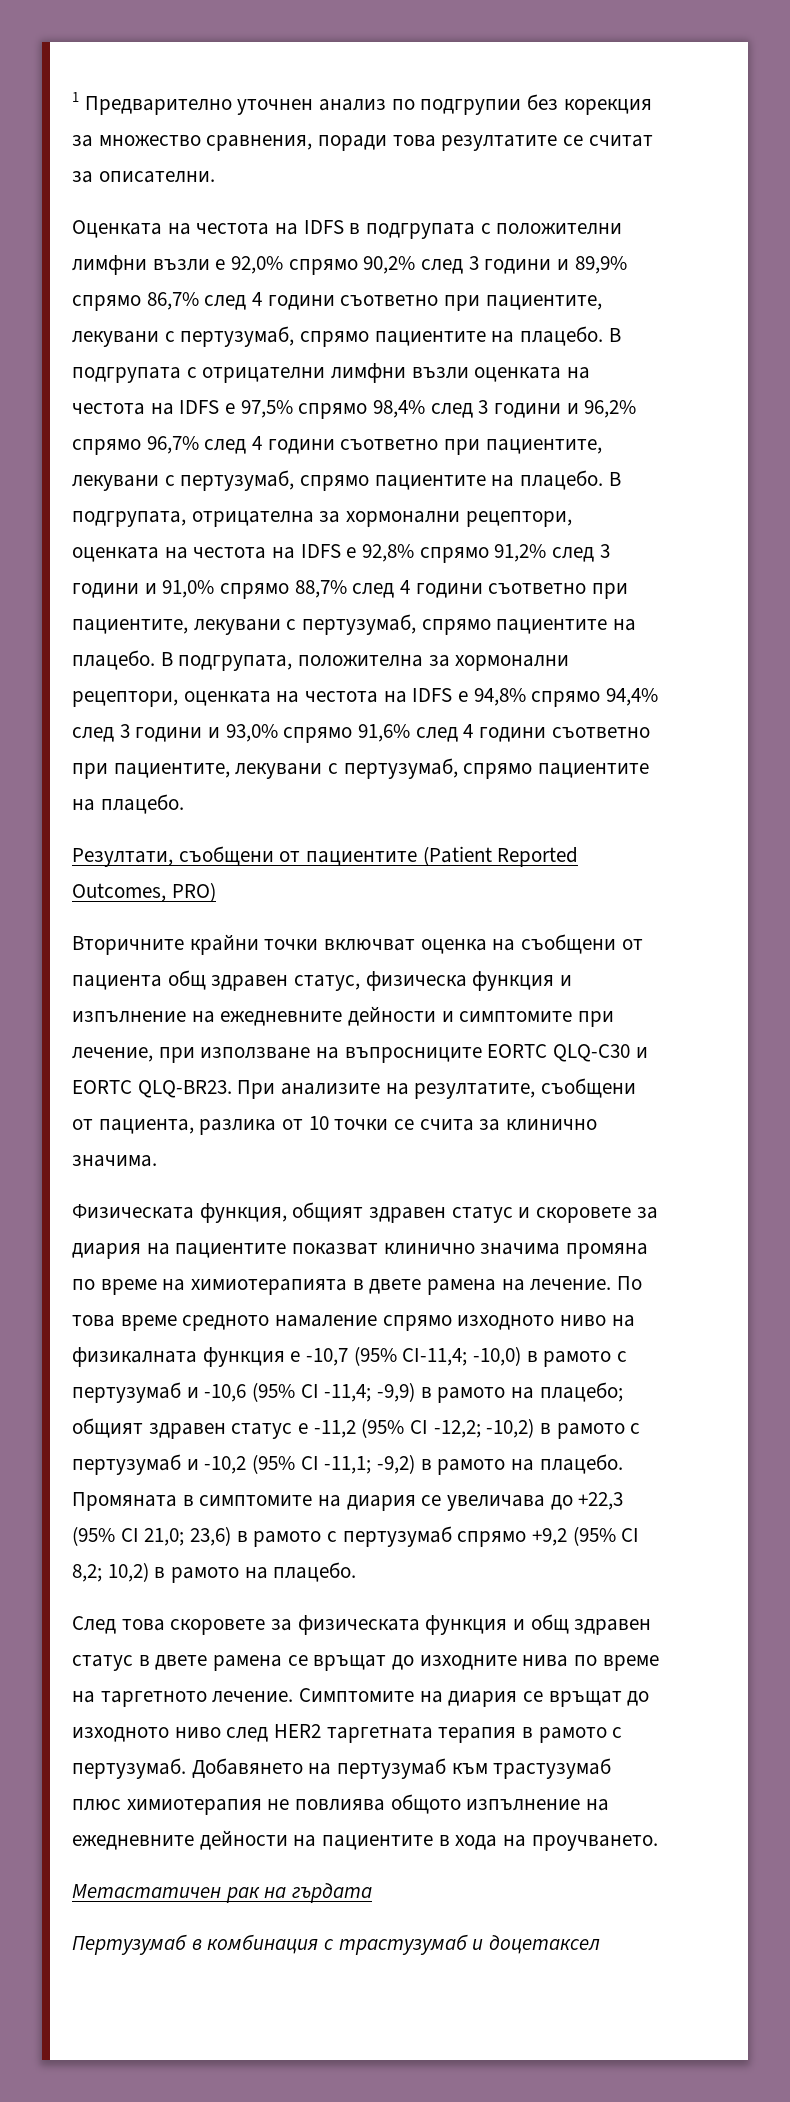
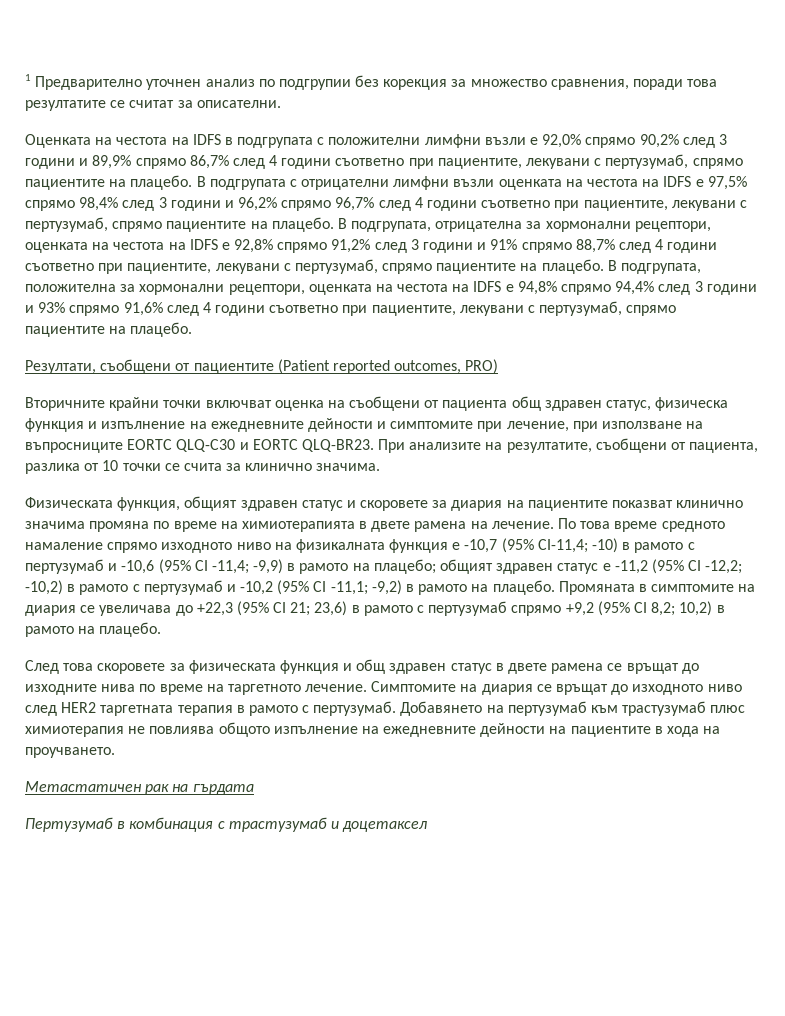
[162,580,215,598] 91,0% -> [490,239,518,250] 91%
[225,724,278,742] 93,0% -> [38,302,66,313] 93%
[497,847,579,867] [72,883,166,902] Reported Outcomes, -> [332,360,462,374] reported outcomes,
[473,1346,522,1366] -10,0) -> [592,538,619,553] -10)
[144,1528,185,1546] 21,0; -> [290,602,311,616] 21;

